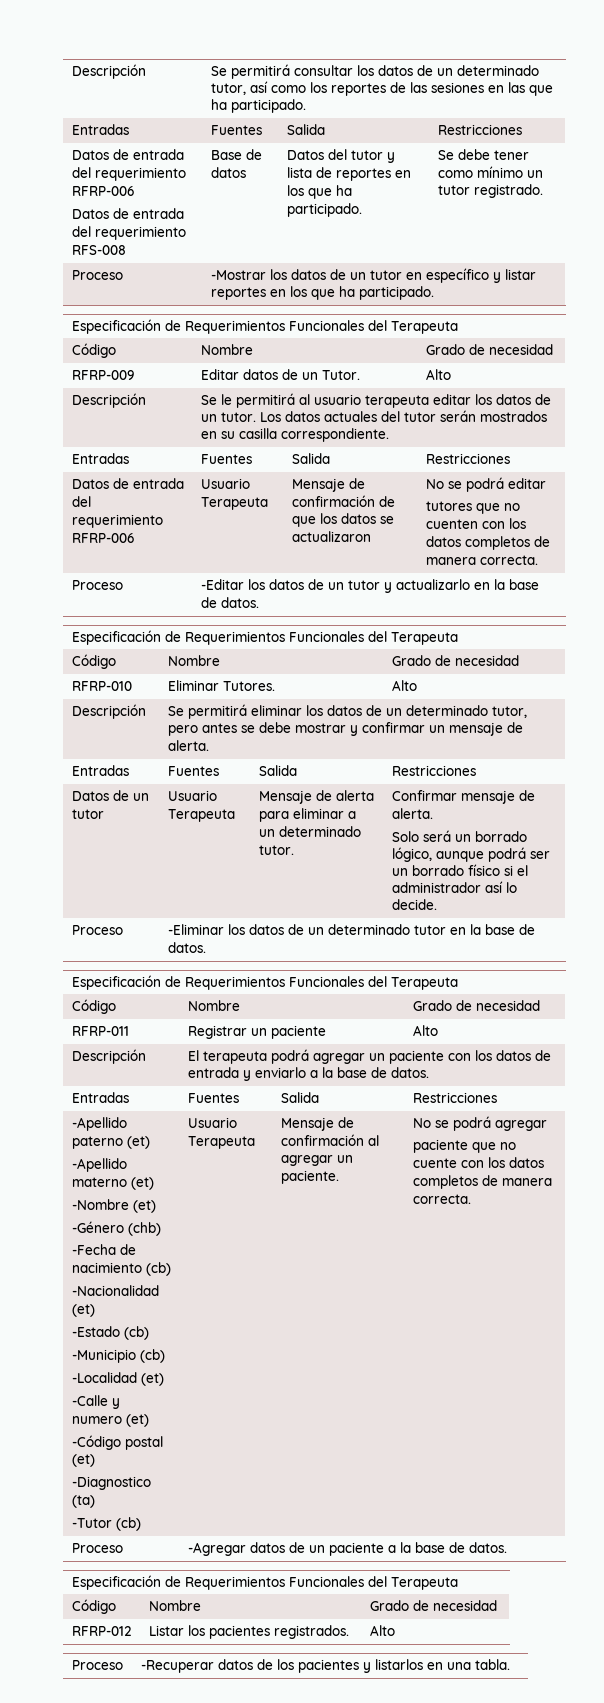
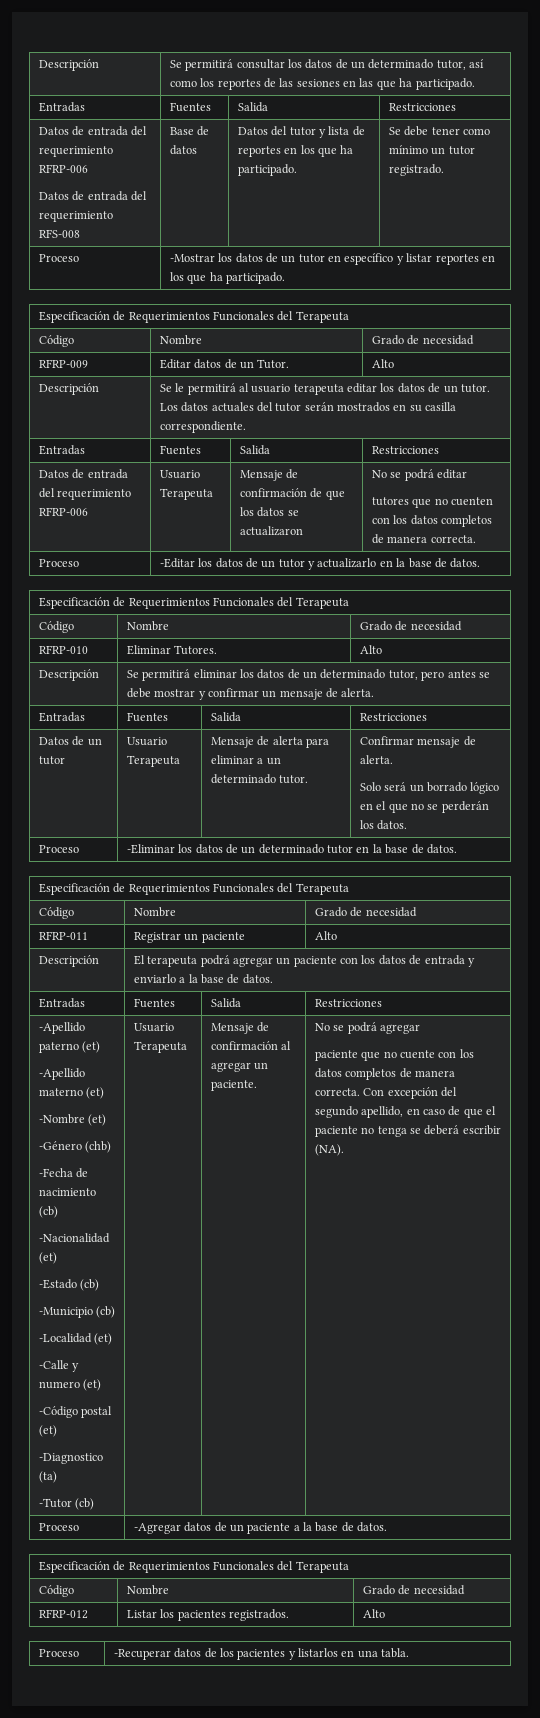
[391,847,550,862] [391,864,528,876] [391,881,517,893] [391,899,437,910] lógico, aunque podrá ser un borrado físico si el administrador así lo decide. -> [470,782,500,794] [359,801,489,813] [359,820,408,830] lógico en el que no se perderán los datos.
(471, 1199) none -> [363,1087,457,1099] [314,1106,497,1118] [314,1125,501,1137] [314,1144,344,1156] Con excepción del segundo apellido, en caso de que el paciente no tenga se deberá escribir (NA).

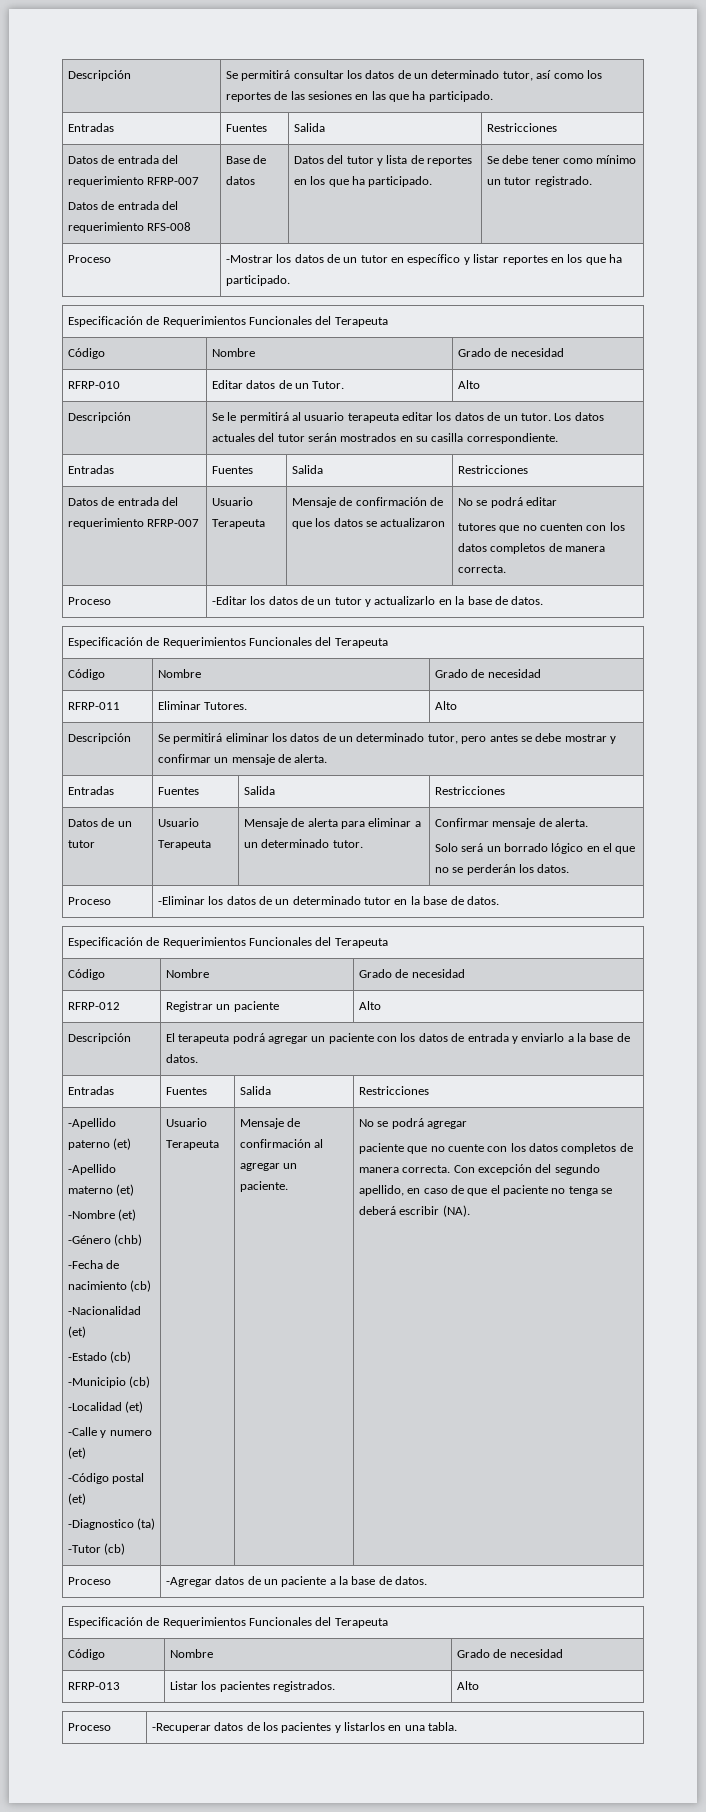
[38,164,88,173] RFRP-006 -> [147,177,200,185] RFRP-007
[38,359,88,368] RFRP-009 -> [67,381,120,389] RFRP-010
[38,507,88,516] RFRP-006 -> [147,519,200,527] RFRP-007
[38,645,88,654] RFRP-010 -> [67,702,120,710] RFRP-011
[38,931,88,940] RFRP-011 -> [67,1002,120,1010] RFRP-012
[38,1609,88,1619] RFRP-012 -> [67,1682,120,1690] RFRP-013

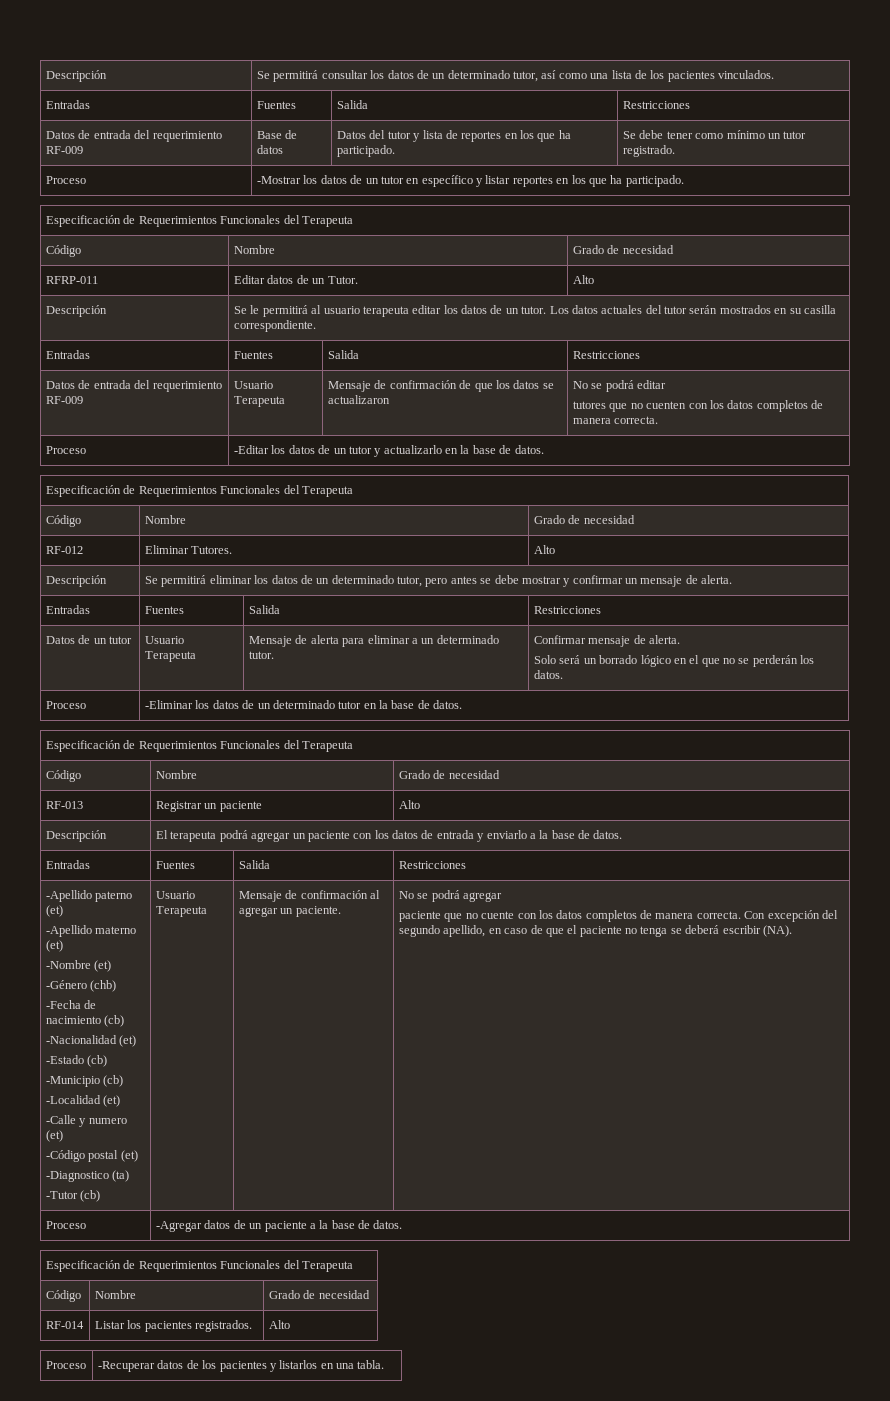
[586,70,602,79] [225,91,493,102] [67,123,114,132] [225,124,267,132] [293,123,325,132] [486,123,557,132] [67,155,178,164] [67,176,200,187] [67,201,178,210] [67,222,192,233] los reportes de las sesiones en las que ha participado. // Entradas | Fuentes | Salida | Restricciones // Datos de entrada del requerimiento RFRP-007 // Datos de entrada del requerimiento RFS-008 -> [590,70,774,82] [45,100,90,109] [256,101,296,109] [336,100,368,109] [622,101,690,109] [45,130,222,142] [45,146,83,154] una lista de los pacientes vinculados. // Entradas | Fuentes | Salida | Restricciones // Datos de entrada del requerimiento RF-009
[67,381,120,389] RFRP-010 -> [45,276,98,284] RFRP-011
[147,519,200,527] RFRP-007 -> [45,396,83,404] RF-009
[67,702,120,710] RFRP-011 -> [45,546,83,554] RF-012
[67,1002,120,1010] RFRP-012 -> [45,801,83,809] RF-013
[67,1682,120,1690] RFRP-013 -> [45,1321,84,1329] RF-014

